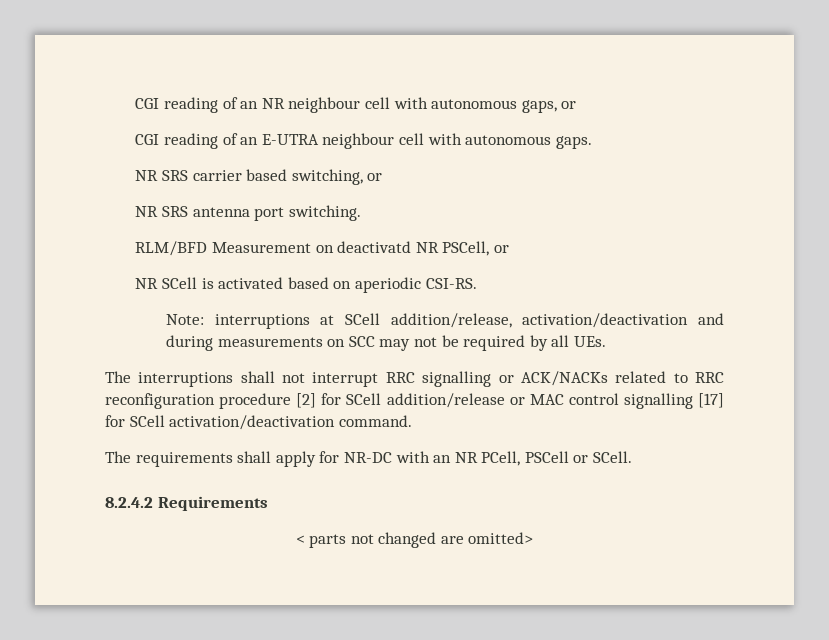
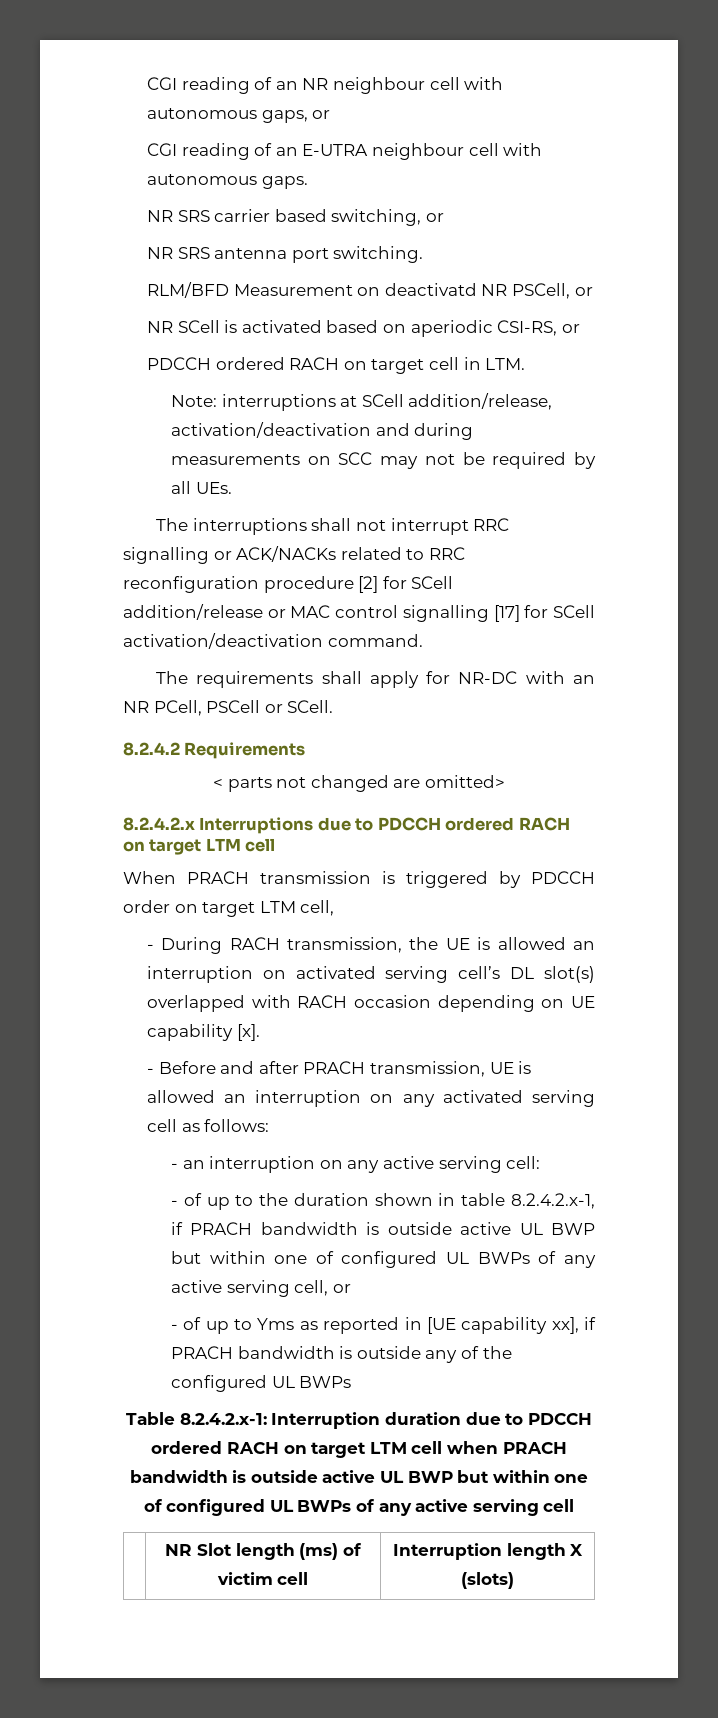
[425,278,477,289] CSI-RS. -> [497,320,580,336] [146,357,526,374] CSI-RS, or // PDCCH ordered RACH on target cell in LTM.
(534, 538) none -> [123,817,570,834] [123,838,276,855] [123,871,595,888] [123,900,335,917] [146,937,595,954] [146,966,595,983] [146,995,595,1012] [146,1024,260,1041] [146,1061,532,1077] [146,1090,595,1107] [146,1119,270,1132] [170,1156,541,1173] [170,1193,595,1210] [170,1222,595,1235] [170,1251,596,1268] [170,1280,351,1297] [170,1317,596,1334] [170,1346,512,1363] [170,1375,352,1392] [126,1412,592,1429] [151,1441,567,1458] [129,1470,589,1483] [143,1499,575,1516] [165,1543,362,1560] [216,1572,309,1585] [392,1543,584,1560] [461,1572,514,1589] // 8.2.4.2.x Interruptions due to PDCCH ordered RACH on target LTM cell // When PRACH transmission is triggered by PDCCH order on target LTM cell, // - During RACH transmission, the UE is allowed an interruption on activated serving cell’s DL slot(s) overlapped with RACH occasion depending on UE capability [x]. // - Before and after PRACH transmission, UE is allowed an interruption on any activated serving cell as follows: // - an interruption on any active serving cell: // - of up to the duration shown in table 8.2.4.2.x-1, if PRACH bandwidth is outside active UL BWP but within one of configured UL BWPs of any active serving cell, or // - of up to Yms as reported in [UE capability xx], if PRACH bandwidth is outside any of the configured UL BWPs // Table 8.2.4.2.x-1: Interruption duration due to PDCCH ordered RACH on target LTM cell when PRACH bandwidth is outside active UL BWP but within one of configured UL BWPs of any active serving cell // | NR Slot length (ms) of victim cell | Interruption length X (slots)

